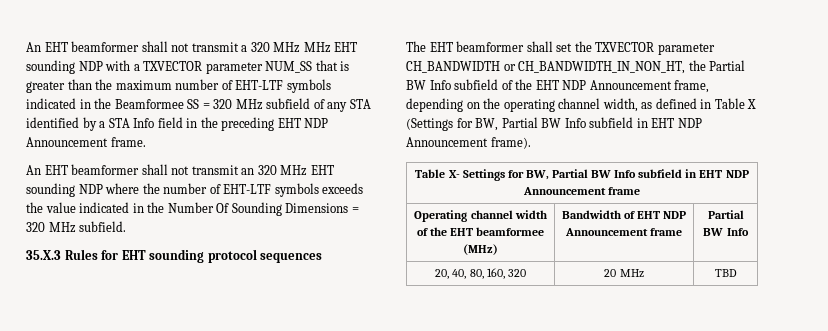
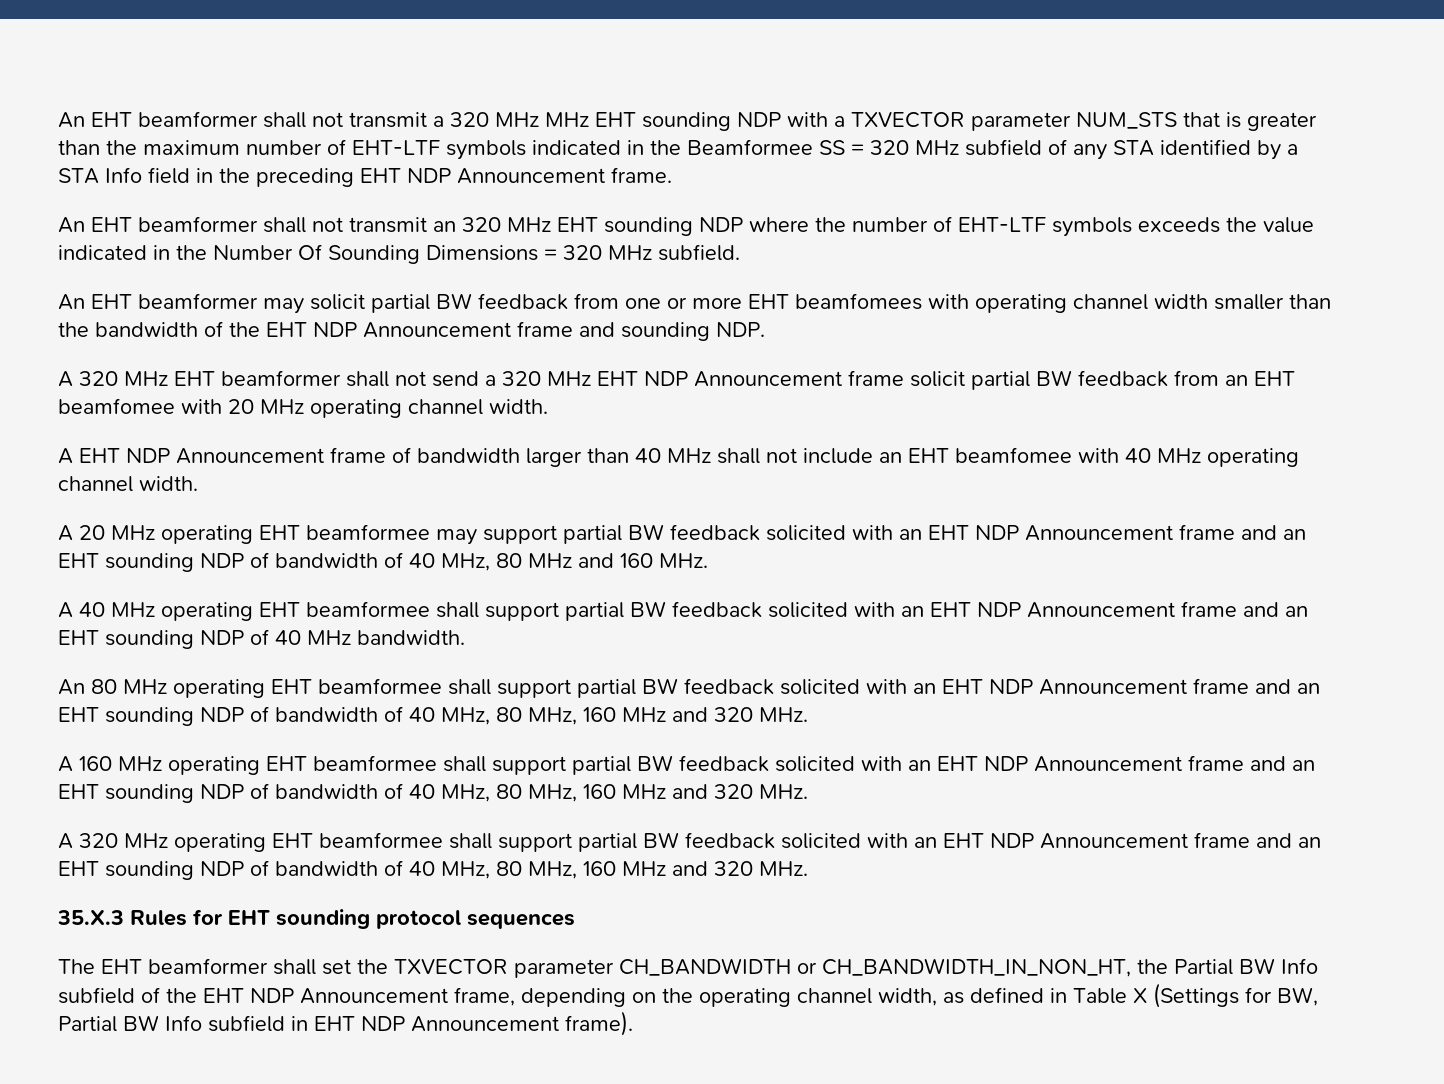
[265,61,313,73] NUM_SS -> [1076,112,1177,129] NUM_STS
(127, 226) none -> [58,293,1331,314] [58,321,765,341] [58,370,1295,390] [58,398,548,418] [58,447,1299,467] [58,476,198,492] [58,524,1306,545] [58,552,708,572] [58,601,1308,621] [58,629,465,649] [58,678,1320,698] [58,706,808,726] [58,755,1315,775] [58,783,808,803] [58,832,1321,852] [58,860,808,880] // An EHT beamformer may solicit partial BW feedback from one or more EHT beamfomees with operating channel width smaller than the bandwidth of the EHT NDP Announcement frame and sounding NDP. // A 320 MHz EHT beamformer shall not send a 320 MHz EHT NDP Announcement frame solicit partial BW feedback from an EHT beamfomee with 20 MHz operating channel width. // A EHT NDP Announcement frame of bandwidth larger than 40 MHz shall not include an EHT beamfomee with 40 MHz operating channel width. // A 20 MHz operating EHT beamformee may support partial BW feedback solicited with an EHT NDP Announcement frame and an EHT sounding NDP of bandwidth of 40 MHz, 80 MHz and 160 MHz. // A 40 MHz operating EHT beamformee shall support partial BW feedback solicited with an EHT NDP Announcement frame and an EHT sounding NDP of 40 MHz bandwidth. // An 80 MHz operating EHT beamformee shall support partial BW feedback solicited with an EHT NDP Announcement frame and an EHT sounding NDP of bandwidth of 40 MHz, 80 MHz, 160 MHz and 320 MHz. // A 160 MHz operating EHT beamformee shall support partial BW feedback solicited with an EHT NDP Announcement frame and an EHT sounding NDP of bandwidth of 40 MHz, 80 MHz, 160 MHz and 320 MHz. // A 320 MHz operating EHT beamformee shall support partial BW feedback solicited with an EHT NDP Announcement frame and an EHT sounding NDP of bandwidth of 40 MHz, 80 MHz, 160 MHz and 320 MHz.
[415,169,749,181] [522,187,641,195] [414,210,547,222] [416,227,545,236] [463,244,498,255] [561,210,687,219] [564,228,683,236] [707,210,744,219] [703,228,749,236] [435,268,526,279] [604,269,644,278] [714,269,737,277] // Table X- Settings for BW, Partial BW Info subfield in EHT NDP Announcement frame // Operating channel width of the EHT beamformee (MHz) | Bandwidth of EHT NDP Announcement frame | Partial BW Info // 20, 40, 80, 160, 320 | 20 MHz | TBD -> (633, 1023) none

